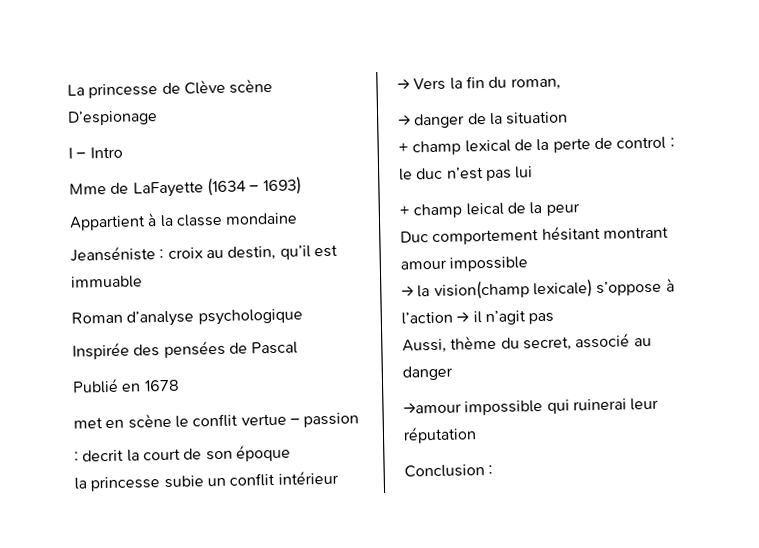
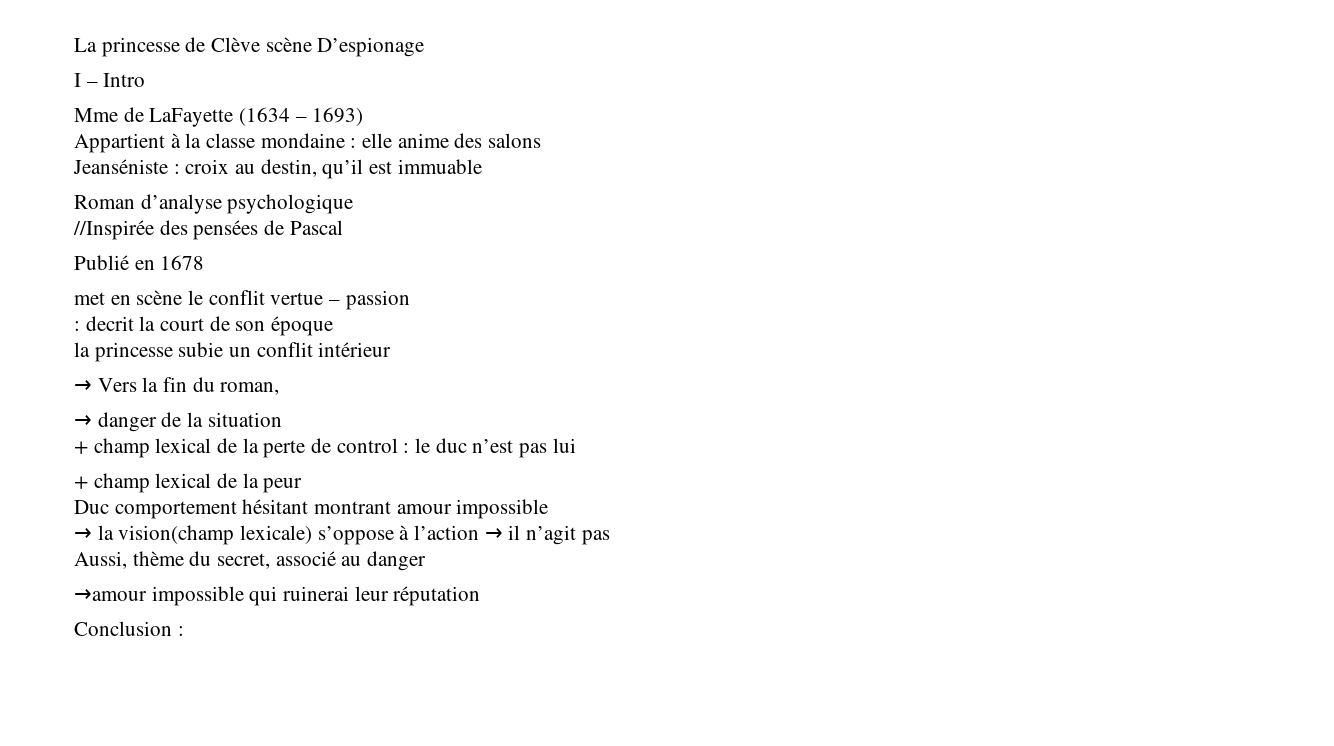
(299, 218) none -> [350,133,542,148] : elle anime des salons
[72,342,130,360] Inspirée -> [73,220,154,240] //Inspirée
[465,202,504,216] leical -> [155,473,212,488] lexical

